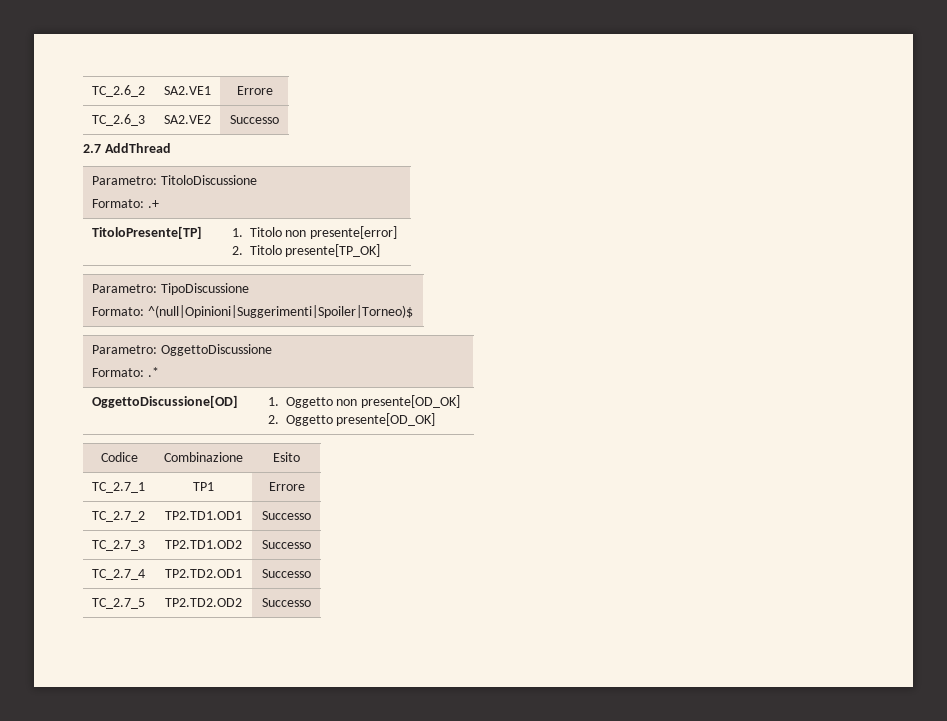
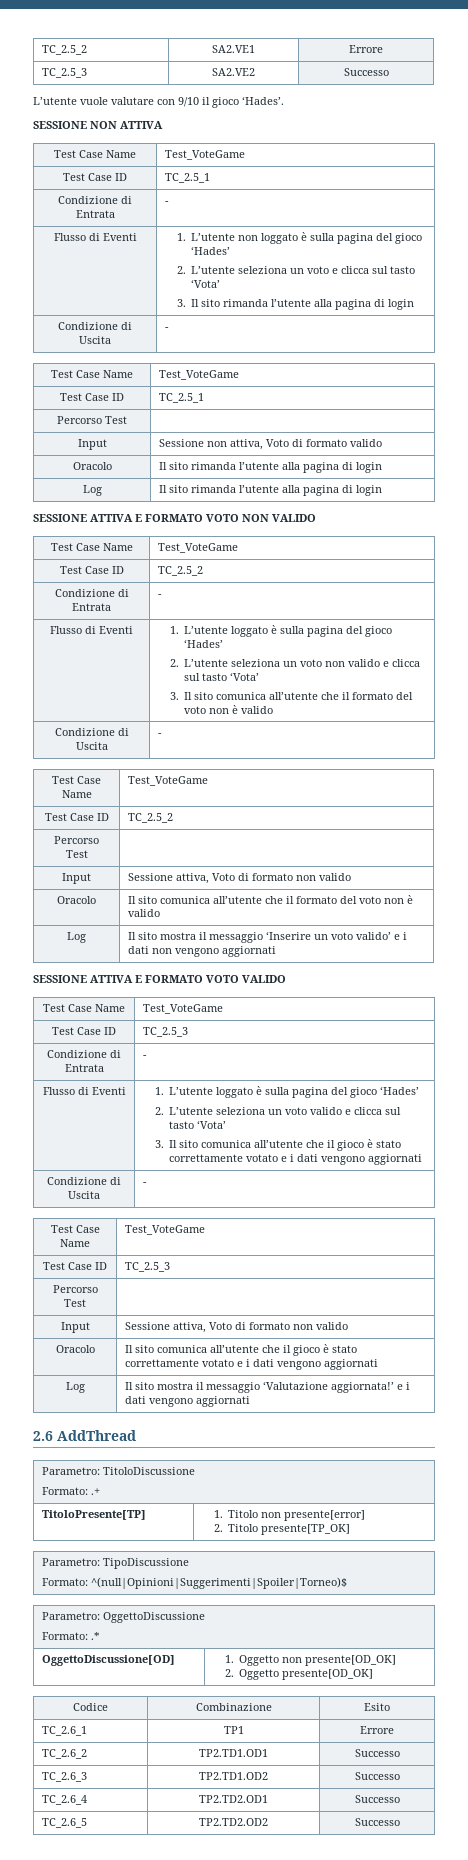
[91,85,145,97] TC_2.6_2 -> [41,45,87,55] TC_2.5_2
[91,114,145,126] TC_2.6_3 -> [41,68,87,78] TC_2.5_3
[83,144,101,153] 2.7 -> [33,96,284,108] [33,121,163,129] [54,150,136,158] [164,150,245,160] [63,173,127,181] [164,173,210,183] [58,196,132,204] [75,210,115,218] [164,201,169,204] [53,233,137,241] [176,232,423,244] [191,246,231,255] [176,266,416,274] [191,279,221,288] [176,299,415,310] [58,322,132,330] [79,336,111,344] [164,327,169,330] [51,370,133,378] [158,370,239,380] [60,393,124,401] [158,393,204,403] [57,416,127,424] [77,439,107,450] [158,439,382,450] [72,462,112,470] [158,462,382,473] [82,485,102,496] [158,485,382,496] [33,514,316,522] [50,543,133,551] [157,543,238,553] [59,566,124,574] [157,566,203,576] [54,589,129,597] [72,603,111,611] [157,594,162,597] [50,626,133,634] [169,625,393,637] [184,639,224,648] [169,659,421,667] [184,672,260,681] [169,692,414,700] [184,705,274,714] [54,728,129,736] [75,742,108,750] [157,733,162,736] [52,776,101,784] [61,790,92,798] [127,776,208,786] [44,813,109,821] [127,813,173,823] [54,836,99,844] [65,850,88,858] [62,873,91,884] [127,873,351,884] [57,896,96,904] [127,895,413,904] [127,909,160,917] [67,932,86,943] [127,931,407,943] [127,946,276,957] [33,975,286,983] [43,1004,125,1012] [142,1004,223,1014] [52,1027,116,1035] [142,1027,188,1037] [47,1050,121,1058] [64,1064,104,1072] [142,1055,147,1058] [42,1087,126,1095] [154,1086,420,1098] [154,1107,402,1115] [169,1120,227,1129] [154,1139,402,1151] [169,1154,423,1165] [47,1177,121,1185] [68,1191,100,1199] [142,1182,147,1185] [50,1225,100,1233] [60,1239,90,1247] [124,1225,205,1235] [43,1262,107,1270] [124,1262,170,1272] [52,1285,98,1293] [64,1299,86,1307] [60,1322,90,1333] [124,1322,348,1333] [55,1345,95,1353] [124,1344,357,1356] [124,1359,378,1370] [65,1382,85,1393] [124,1381,410,1393] [124,1396,250,1407] [33,1431,53,1441] L’utente vuole valutare con 9/10 il gioco ‘Hades’. // SESSIONE NON ATTIVA // Test Case Name | Test_VoteGame // Test Case ID | TC_2.5_1 // Condizione di Entrata | - // Flusso di Eventi | 1. L’utente non loggato è sulla pagina del gioco ‘Hades’ // 2. L’utente seleziona un voto e clicca sul tasto ‘Vota’ // 3. Il sito rimanda l’utente alla pagina di login // Condizione di Uscita | - // Test Case Name | Test_VoteGame // Test Case ID | TC_2.5_1 // Percorso Test | // Input | Sessione non attiva, Voto di formato valido // Oracolo | Il sito rimanda l’utente alla pagina di login // Log | Il sito rimanda l’utente alla pagina di login // SESSIONE ATTIVA E FORMATO VOTO NON VALIDO // Test Case Name | Test_VoteGame // Test Case ID | TC_2.5_2 // Condizione di Entrata | - // Flusso di Eventi | 1. L’utente loggato è sulla pagina del gioco ‘Hades’ // 2. L’utente seleziona un voto non valido e clicca sul tasto ‘Vota’ // 3. Il sito comunica all’utente che il formato del voto non è valido // Condizione di Uscita | - // Test Case Name | Test_VoteGame // Test Case ID | TC_2.5_2 // Percorso Test | // Input | Sessione attiva, Voto di formato non valido // Oracolo | Il sito comunica all’utente che il formato del voto non è valido // Log | Il sito mostra il messaggio ‘Inserire un voto valido’ e i dati non vengono aggiornati // SESSIONE ATTIVA E FORMATO VOTO VALIDO // Test Case Name | Test_VoteGame // Test Case ID | TC_2.5_3 // Condizione di Entrata | - // Flusso di Eventi | 1. L’utente loggato è sulla pagina del gioco ‘Hades’ // 2. L’utente seleziona un voto valido e clicca sul tasto ‘Vota’ // 3. Il sito comunica all’utente che il gioco è stato correttamente votato e i dati vengono aggiornati // Condizione di Uscita | - // Test Case Name | Test_VoteGame // Test Case ID | TC_2.5_3 // Percorso Test | // Input | Sessione attiva, Voto di formato non valido // Oracolo | Il sito comunica all’utente che il gioco è stato correttamente votato e i dati vengono aggiornati // Log | Il sito mostra il messaggio ‘Valutazione aggiornata!’ e i dati vengono aggiornati // 2.6
[91,482,145,493] TC_2.7_1 -> [41,1726,87,1736] TC_2.6_1
[91,511,145,522] TC_2.7_2 -> [41,1749,87,1759] TC_2.6_2
[91,540,145,551] TC_2.7_3 -> [41,1772,87,1782] TC_2.6_3
[91,569,145,580] TC_2.7_4 -> [41,1795,87,1805] TC_2.6_4
[91,598,145,609] TC_2.7_5 -> [41,1818,87,1828] TC_2.6_5

